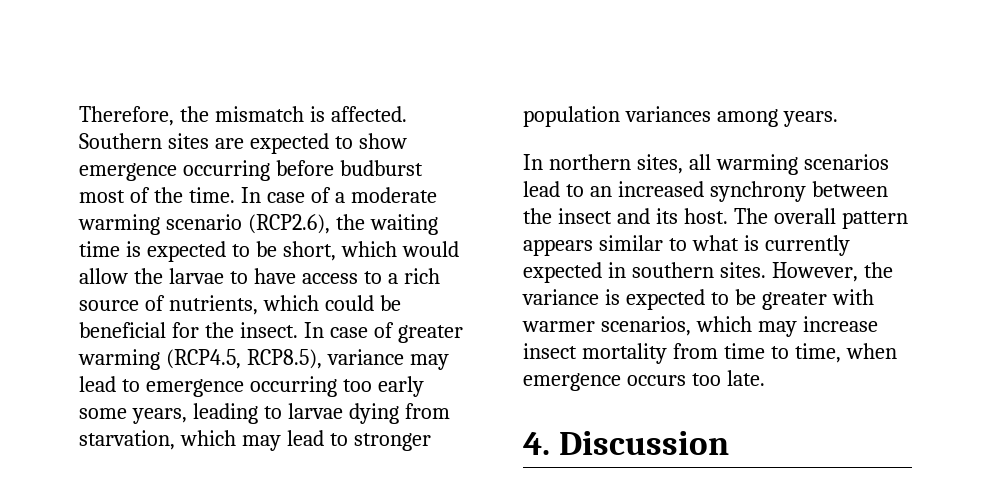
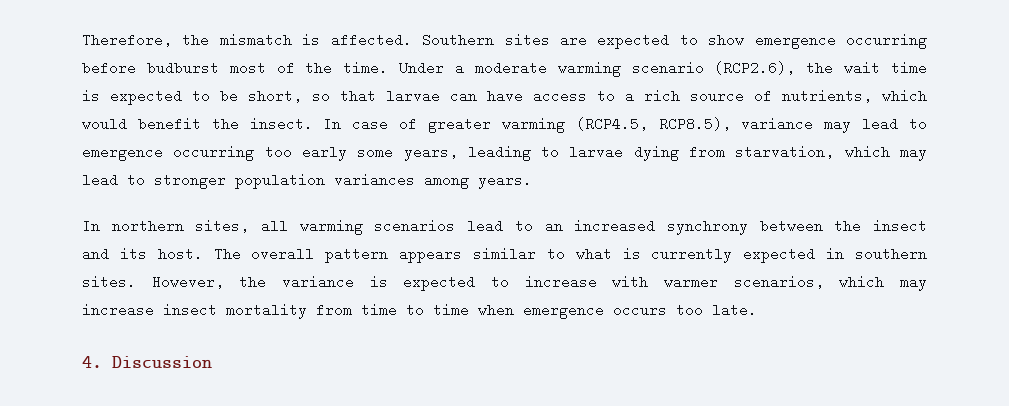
[240,187,331,203] In case of -> [399,61,445,75] Under
[369,214,438,235] waiting -> [844,61,881,75] wait
[340,241,459,257] [79,268,248,284] which would allow the larvae to -> [312,89,477,103] so that larvae can
[324,295,401,311] [79,322,199,338] could be beneficial for -> [82,117,201,131] would benefit
[734,289,827,310] be greater -> [524,275,597,289] increase
[794,343,841,363] time, -> [433,303,469,317] time

